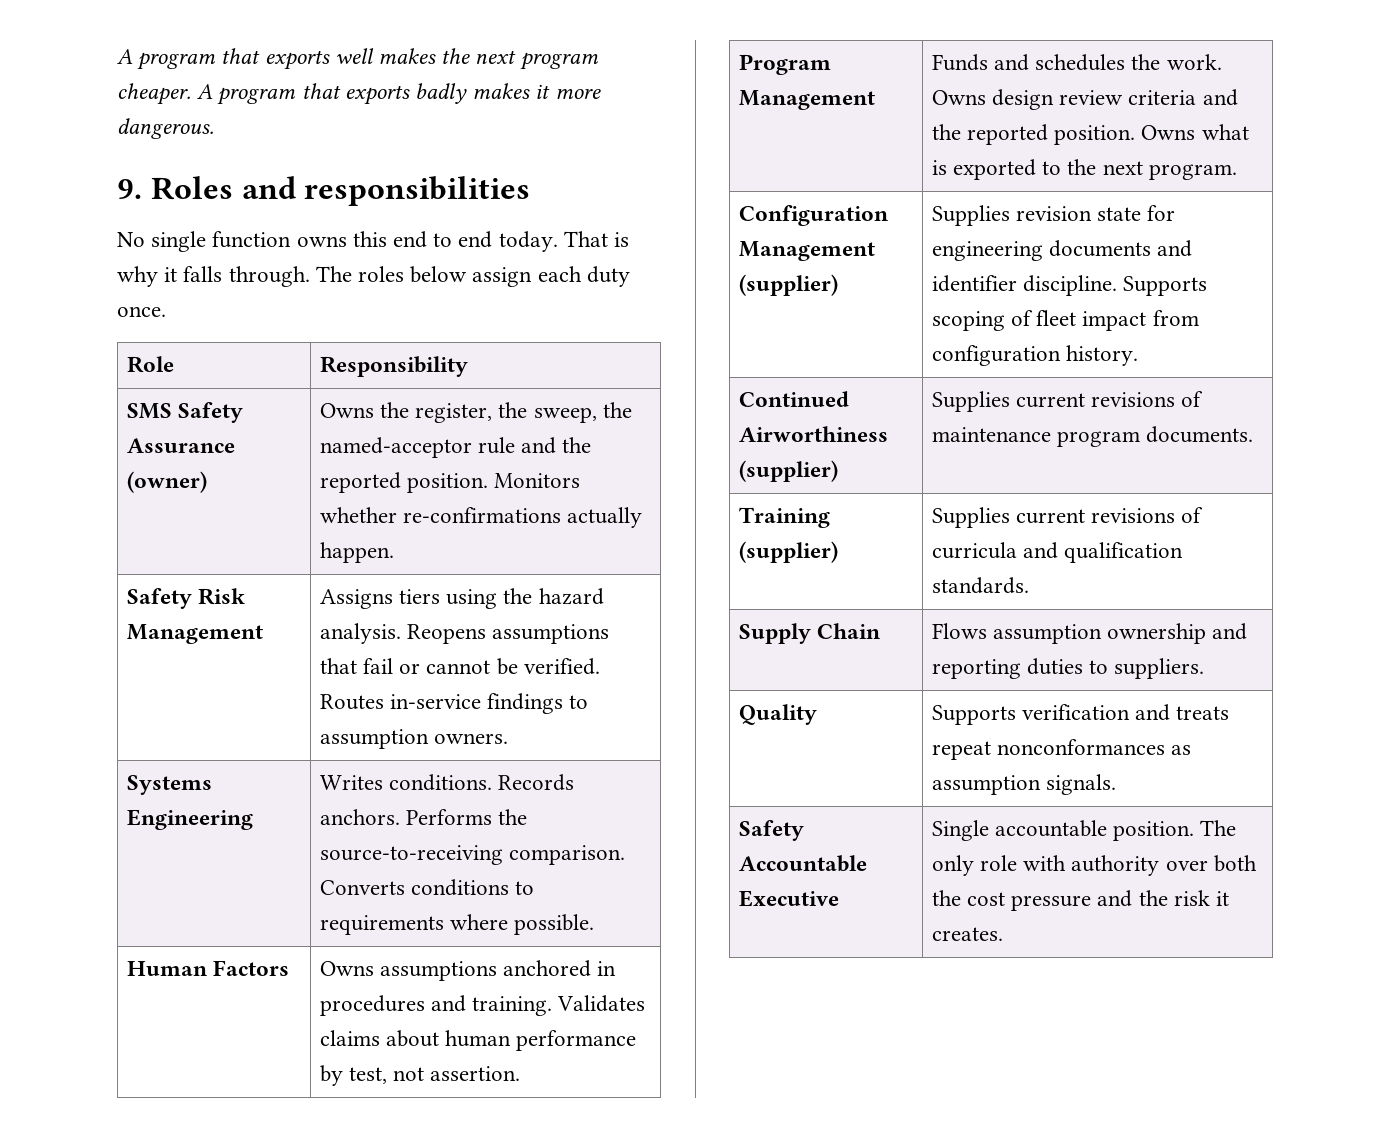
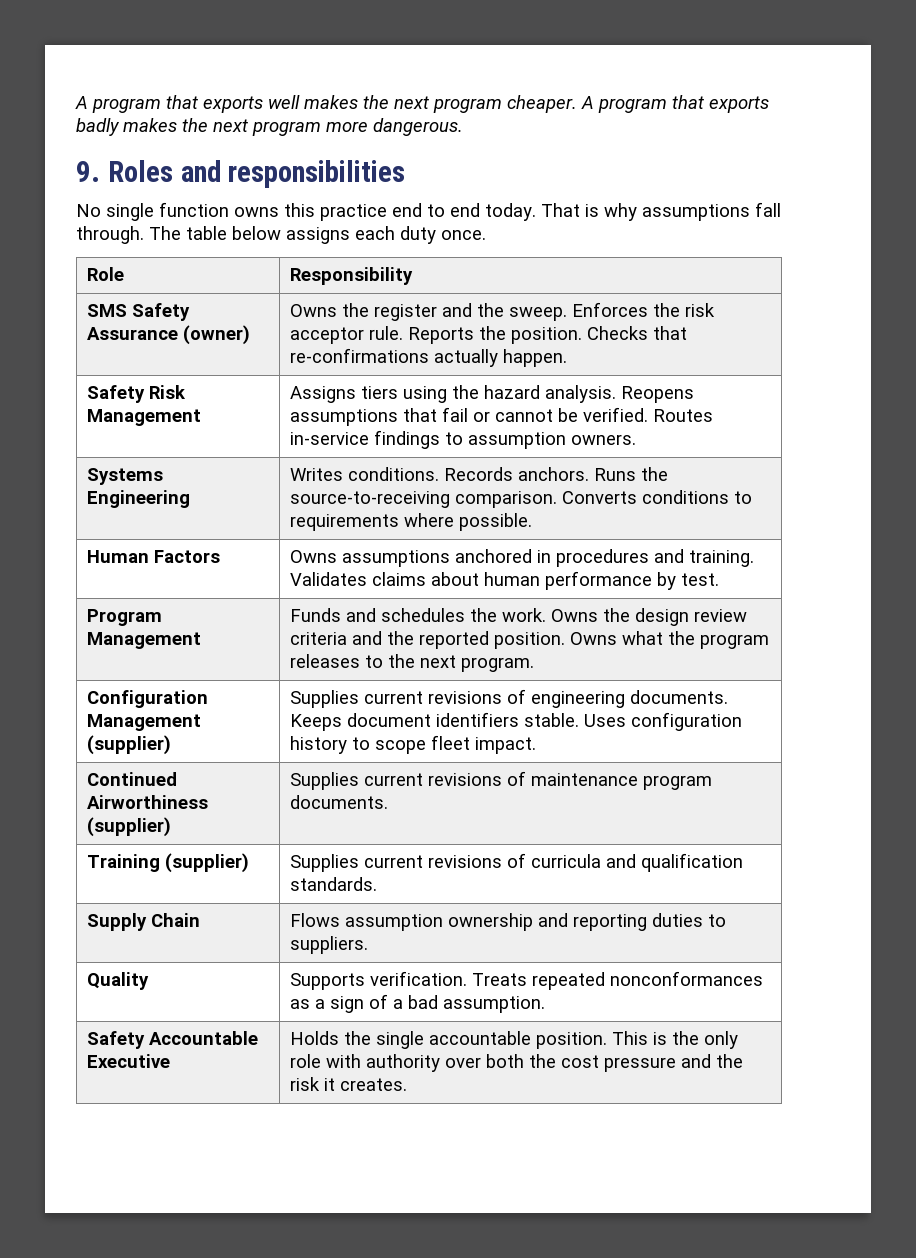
[535,84,551,99] it -> [182,118,321,136] the next program
(387, 239) none -> [320,204,387,221] practice
[164,266,533,287] it falls through. The roles below assign -> [642,202,781,221] [76,226,350,244] assumptions fall through. The table below assigns
[415,402,632,423] [319,437,592,458] [319,472,581,493] [319,507,397,523] register, the sweep, the named-acceptor rule and the reported position. Monitors whether -> [374,302,716,321] [290,326,688,344] register and the sweep. Enforces the risk acceptor rule. Reports the position. Checks that
[406,809,493,825] Performs -> [594,468,637,481] Runs
[349,1066,521,1084] test, not assertion. -> [681,573,720,586] test.
(986, 97) none -> [603,608,631,622] the
[931,159,1037,180] is exported -> [668,631,770,649] [290,654,361,668] the program releases
[1016,205,1176,221] [931,240,1193,261] [931,275,1208,296] [931,310,1199,331] [931,345,1139,366] revision state for engineering documents and identifier discipline. Supports scoping of fleet impact from configuration history. -> [364,689,729,708] [290,712,743,731] [290,735,537,754] current revisions of engineering documents. Keeps document identifiers stable. Uses configuration history to scope fleet impact.
[1022,704,1230,721] [931,739,1192,760] [931,774,1117,795] [738,820,804,841] [738,855,867,872] [738,890,839,907] [931,820,1237,841] verification and treats repeat nonconformances as assumption signals. // Safety Accountable Executive | Single accountable position. The -> [370,971,764,990] [290,994,546,1013] [87,1031,259,1049] [87,1054,171,1068] [290,1031,700,1049] verification. Treats repeated nonconformances as a sign of a bad assumption. // Safety Accountable Executive | Holds the single accountable position. This is the

